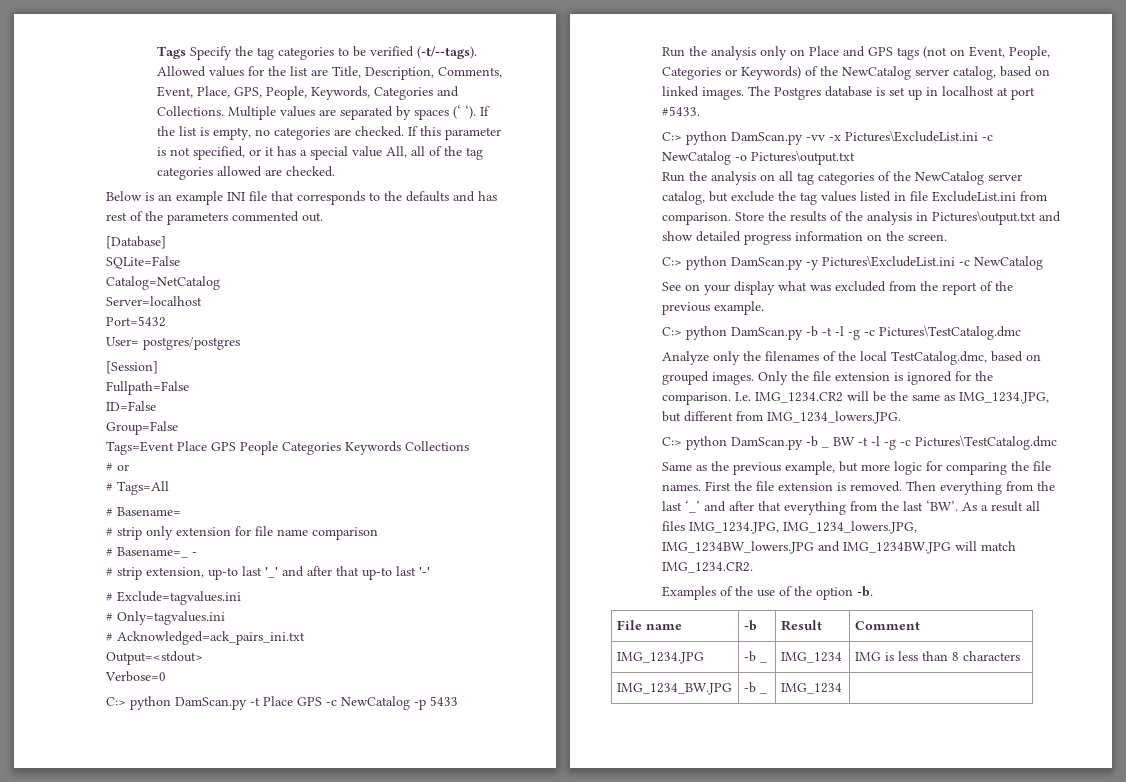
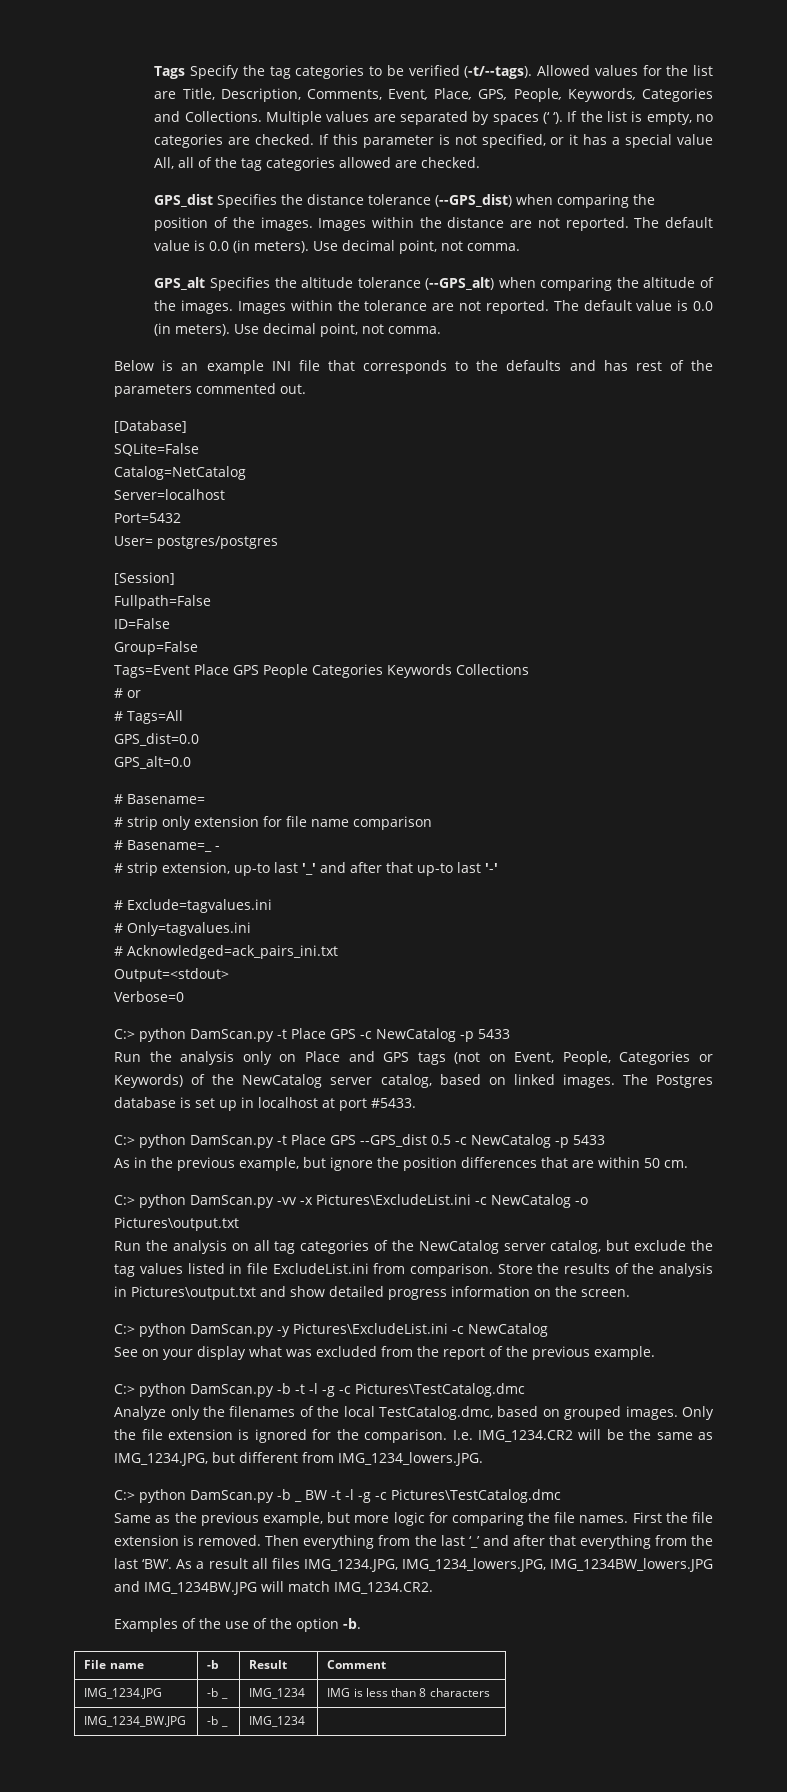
(335, 171) none -> [154,194,656,208] [154,217,713,231] [154,240,521,254] [154,277,714,291] [154,300,713,314] [154,323,442,337] // GPS_dist Specifies the distance tolerance (--GPS_dist) when comparing the position of the images. Images within the distance are not reported. The default value is 0.0 (in meters). Use decimal point, not comma. // GPS_alt Specifies the altitude tolerance (--GPS_alt) when comparing the altitude of the images. Images within the tolerance are not reported. The default value is 0.0 (in meters). Use decimal point, not comma.
(169, 488) none -> [114,733,200,746] [114,756,192,769] // GPS_dist=0.0 // GPS_alt=0.0
(700, 111) none -> [114,1134,606,1148] [114,1157,689,1171] // C:> python DamScan.py -t Place GPS --GPS_dist 0.5 -c NewCatalog -p 5433 // As in the previous example, but ignore the position differences that are within 50 cm.

